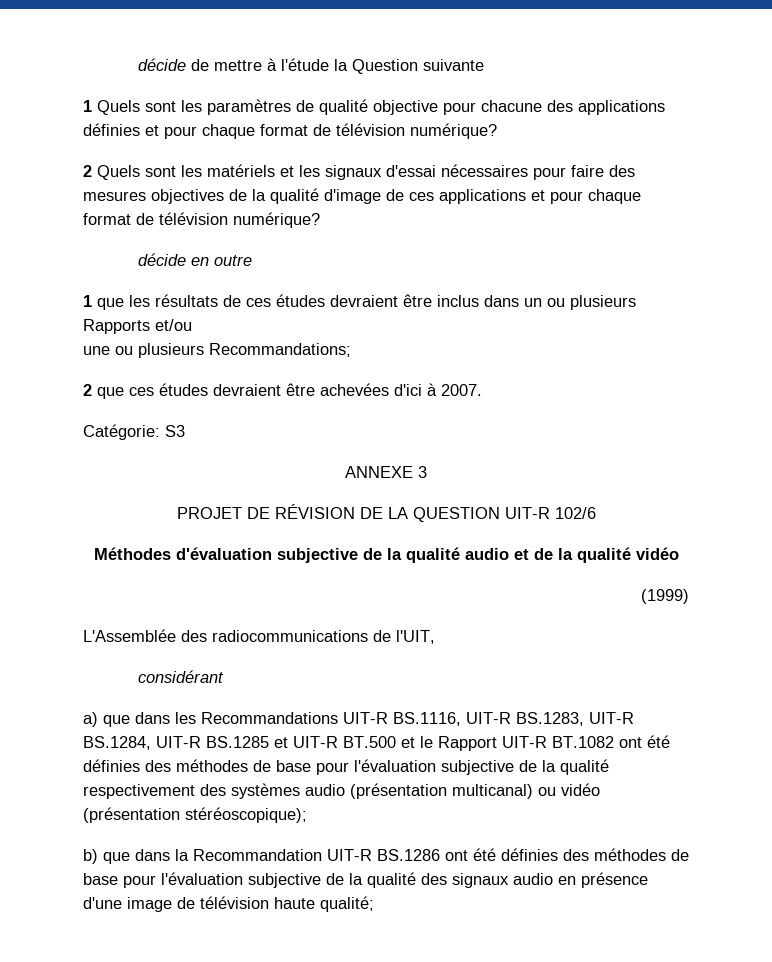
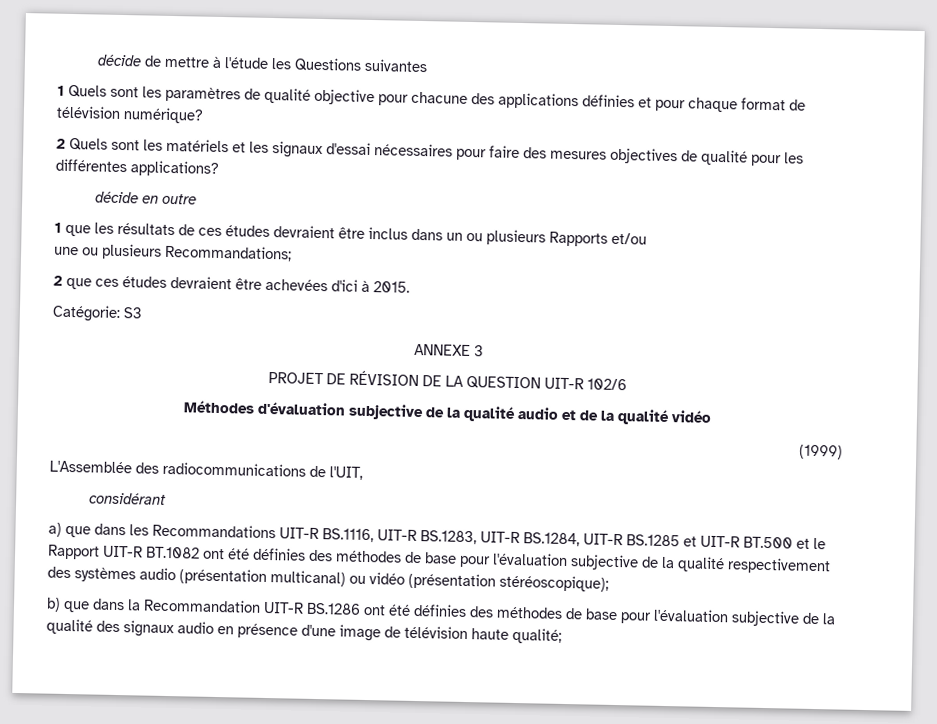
[334,59,485,74] la Question suivante -> [271,57,429,73] les Questions suivantes
[252,188,641,204] [83,212,320,228] la qualité d'image de ces applications et pour chaque format de télévision numérique? -> [701,149,804,167] [55,158,219,177] qualité pour les différentes applications?
[441,384,482,396] 2007. -> [373,281,410,293] 2015.

